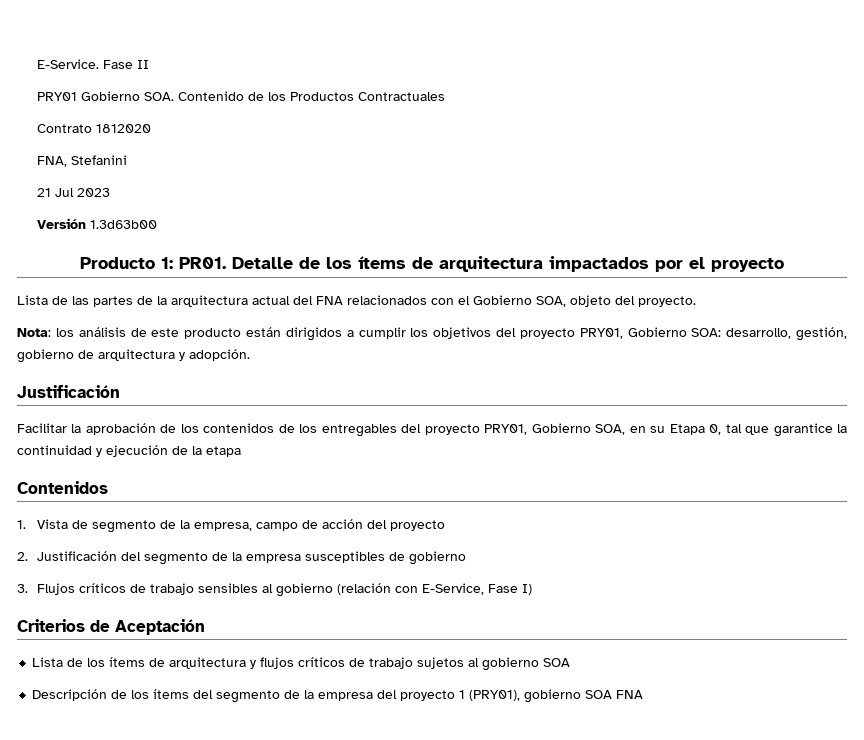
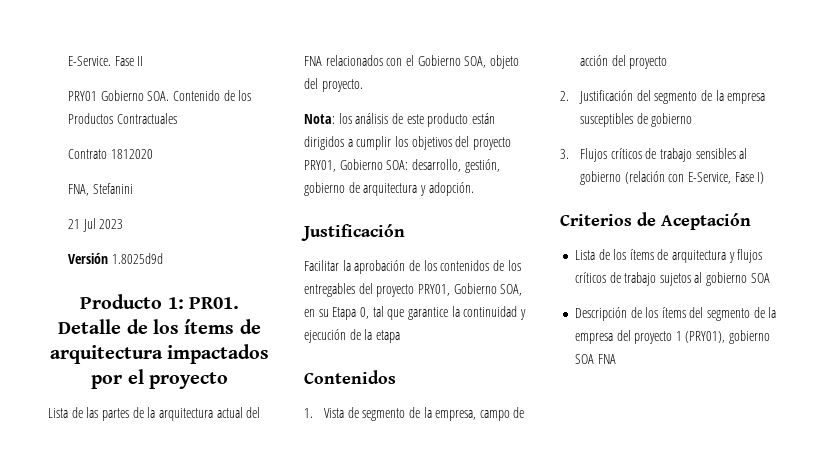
[89,220,157,229] 1.3d63b00 -> [111,253,163,264] 1.8025d9d

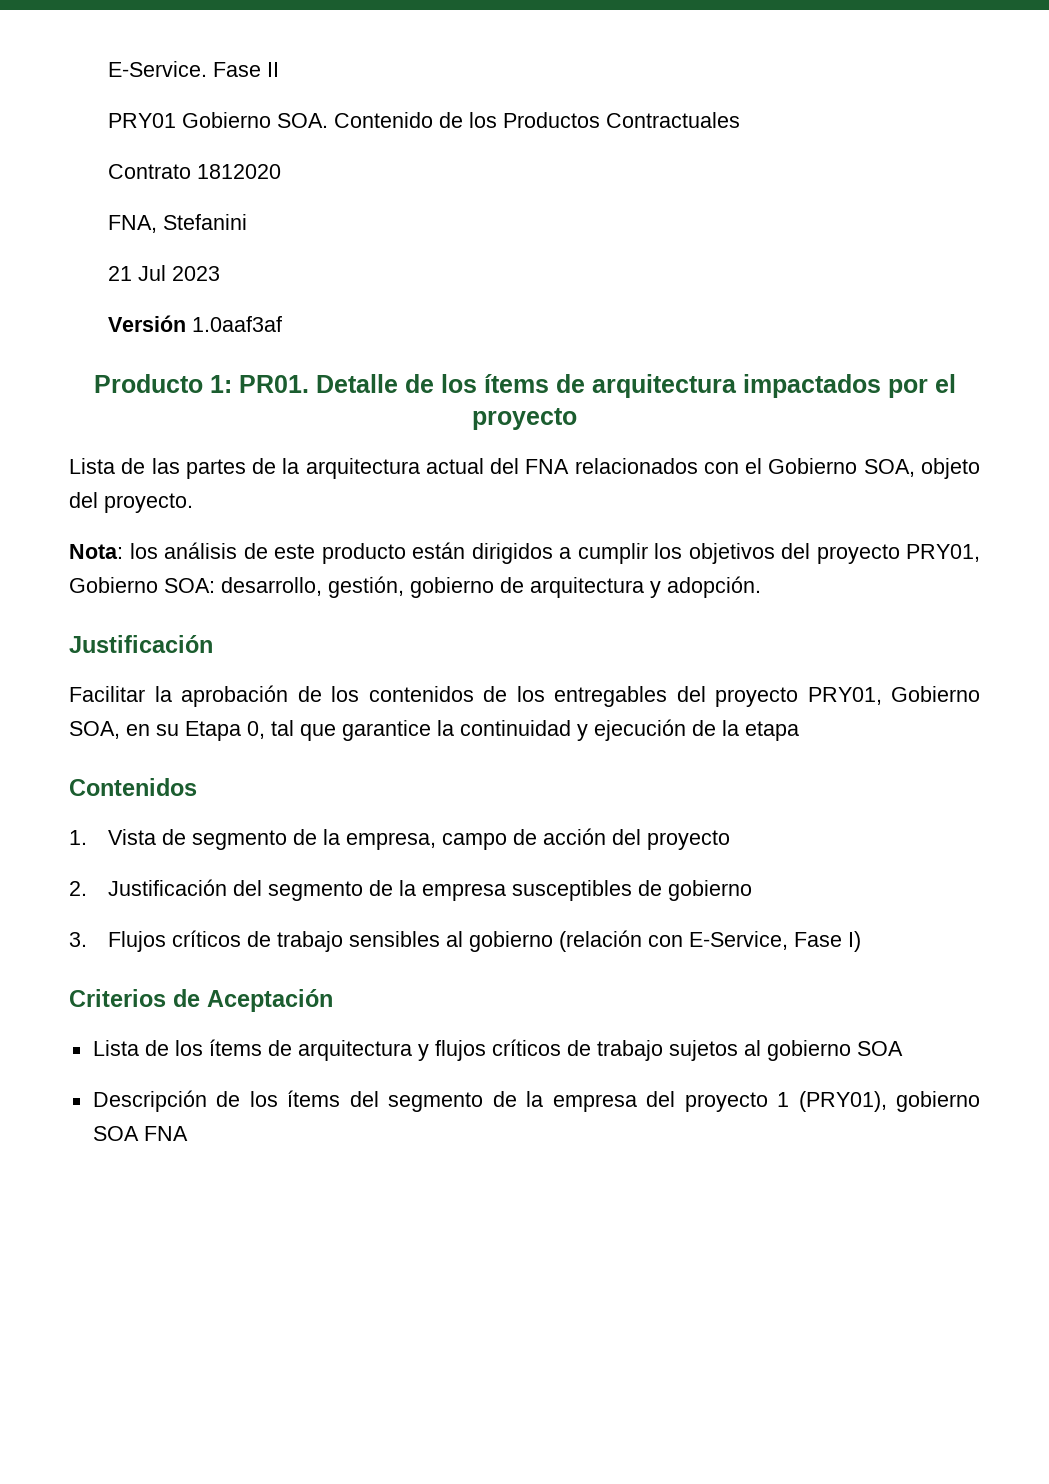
[111,253,163,264] 1.8025d9d -> [192,316,283,332] 1.0aaf3af

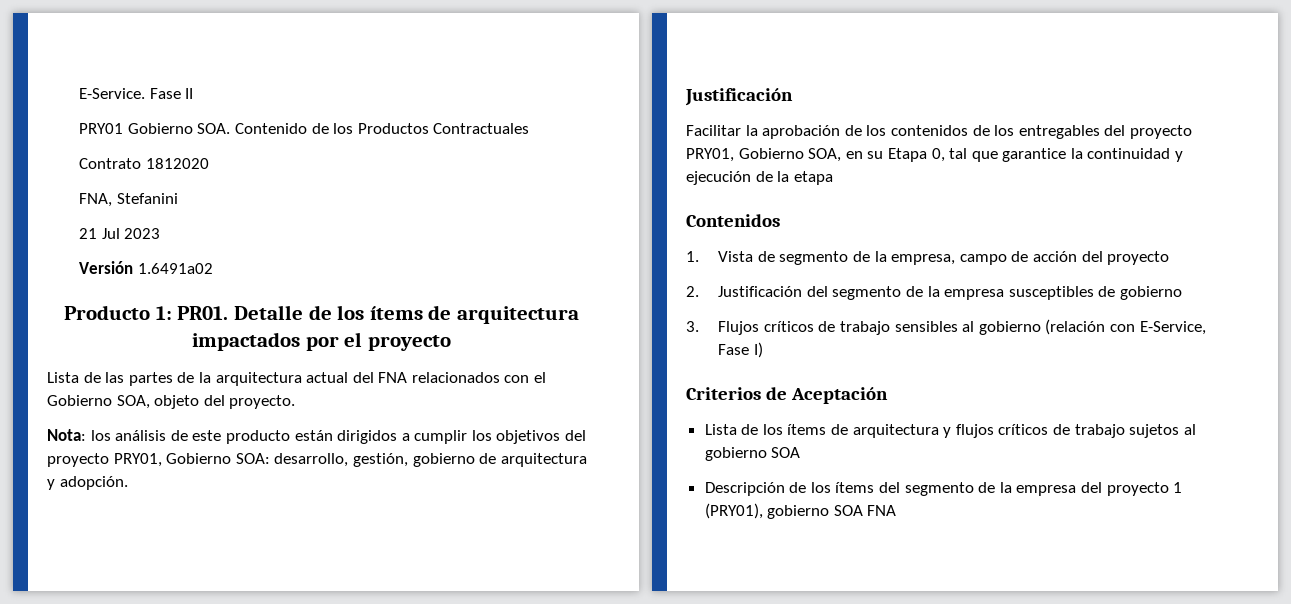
[192,316,283,332] 1.0aaf3af -> [137,263,213,274] 1.6491a02

